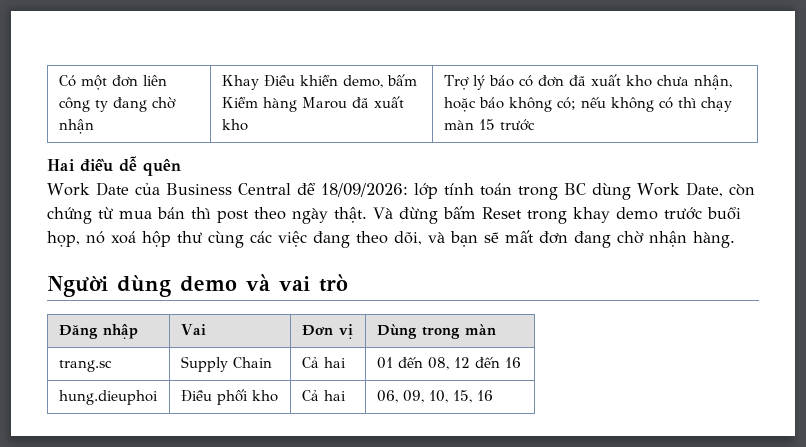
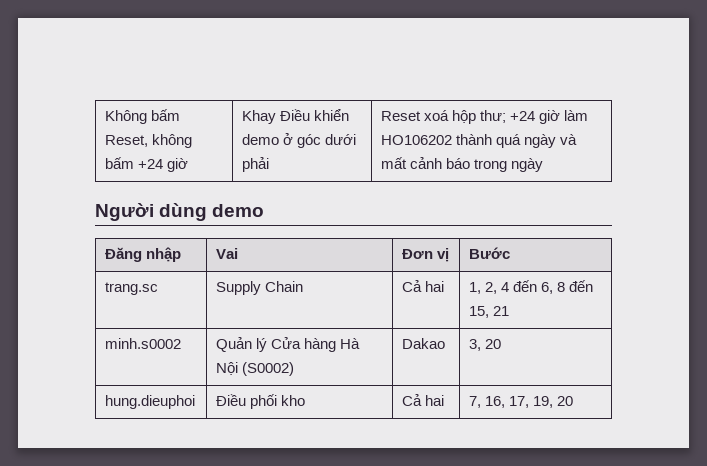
[58,75,167,90] [58,97,176,112] [58,119,94,134] [221,74,417,90] [221,96,404,112] [221,119,248,131] [443,74,732,90] [443,97,732,112] [443,119,535,131] [47,156,181,176] [47,182,755,200] [47,206,741,224] [47,230,735,248] Có một đơn liên công ty đang chờ nhận | Khay Điều khiển demo, bấm Kiểm hàng Marou đã xuất kho | Trợ lý báo có đơn đã xuất kho chưa nhận, hoặc báo không có; nếu không có thì chạy màn 15 trước // Hai điều dễ quên // Work Date của Business Central để 18/09/2026: lớp tính toán trong BC dùng Work Date, còn chứng từ mua bán thì post theo ngày thật. Và đừng bấm Reset trong khay demo trước buổi họp, nó xoá hộp thư cùng các việc đang theo dõi, và bạn sẽ mất đơn đang chờ nhận hàng. -> [105,109,181,124] [105,134,193,148] [105,157,189,172] [242,109,350,124] [242,133,357,148] [242,157,270,172] [381,110,589,124] [381,134,578,148] [381,157,544,172] Không bấm Reset, không bấm +24 giờ | Khay Điều khiển demo ở góc dưới phải | Reset xoá hộp thư; +24 giờ làm HO106202 thành quá ngày và mất cảnh báo trong ngày
[246,274,348,292] và vai trò -> (265, 210) none
[376,324,496,339] Dùng trong màn -> [469,247,511,259] Bước
[376,357,521,370] 01 đến 08, 12 đến 16 -> [469,280,594,294] [469,306,510,318] [105,338,182,349] [216,337,361,352] [216,362,295,376] [402,338,446,349] [469,339,502,351] 1, 2, 4 đến 6, 8 đến 15, 21 // minh.s0002 | Quản lý Cửa hàng Hà Nội (S0002) | Dakao | 3, 20
[376,390,493,403] 06, 09, 10, 15, 16 -> [469,396,574,408] 7, 16, 17, 19, 20

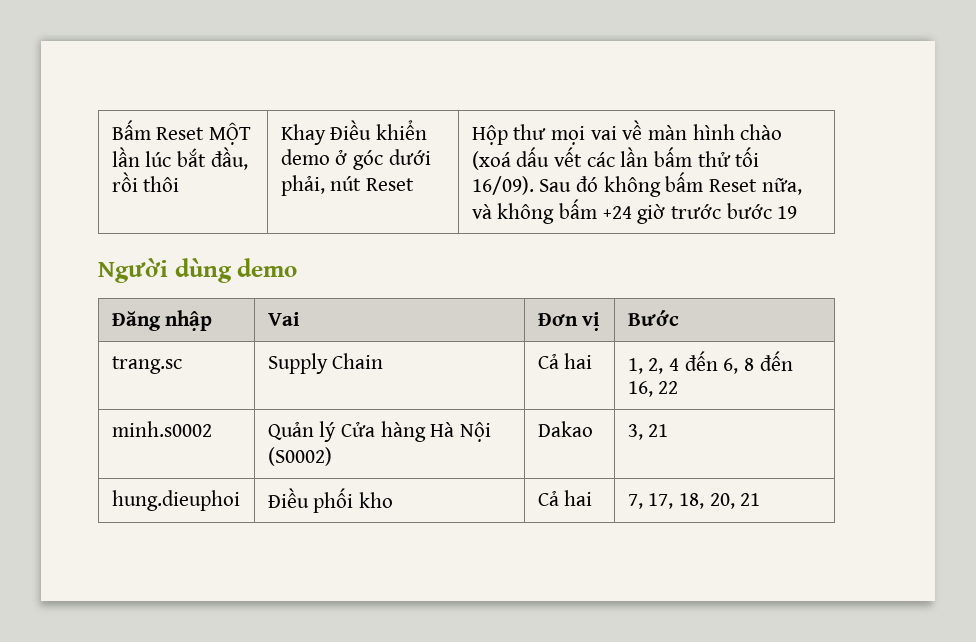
[105,109,181,124] [105,134,193,148] [105,157,189,172] Không bấm Reset, không bấm +24 giờ -> [111,120,252,145] [111,147,248,170] [111,172,180,192] Bấm Reset MỘT lần lúc bắt đầu, rồi thôi
[242,157,270,172] [381,110,589,124] [381,134,578,148] [381,157,544,172] phải | Reset xoá hộp thư; +24 giờ làm HO106202 thành quá ngày và mất cảnh báo trong ngày -> [280,175,415,196] [471,120,783,145] [471,147,760,170] [471,172,802,197] [471,199,798,224] phải, nút Reset | Hộp thư mọi vai về màn hình chào (xoá dấu vết các lần bấm thử tối 16/09). Sau đó không bấm Reset nữa, và không bấm +24 giờ trước bước 19
[469,306,510,318] 15, 21 -> [627,381,679,397] 16, 22
[485,339,502,349] 20 -> [648,424,669,437] 21
[485,396,574,408] 16, 17, 19, 20 -> [648,493,761,509] 17, 18, 20, 21

